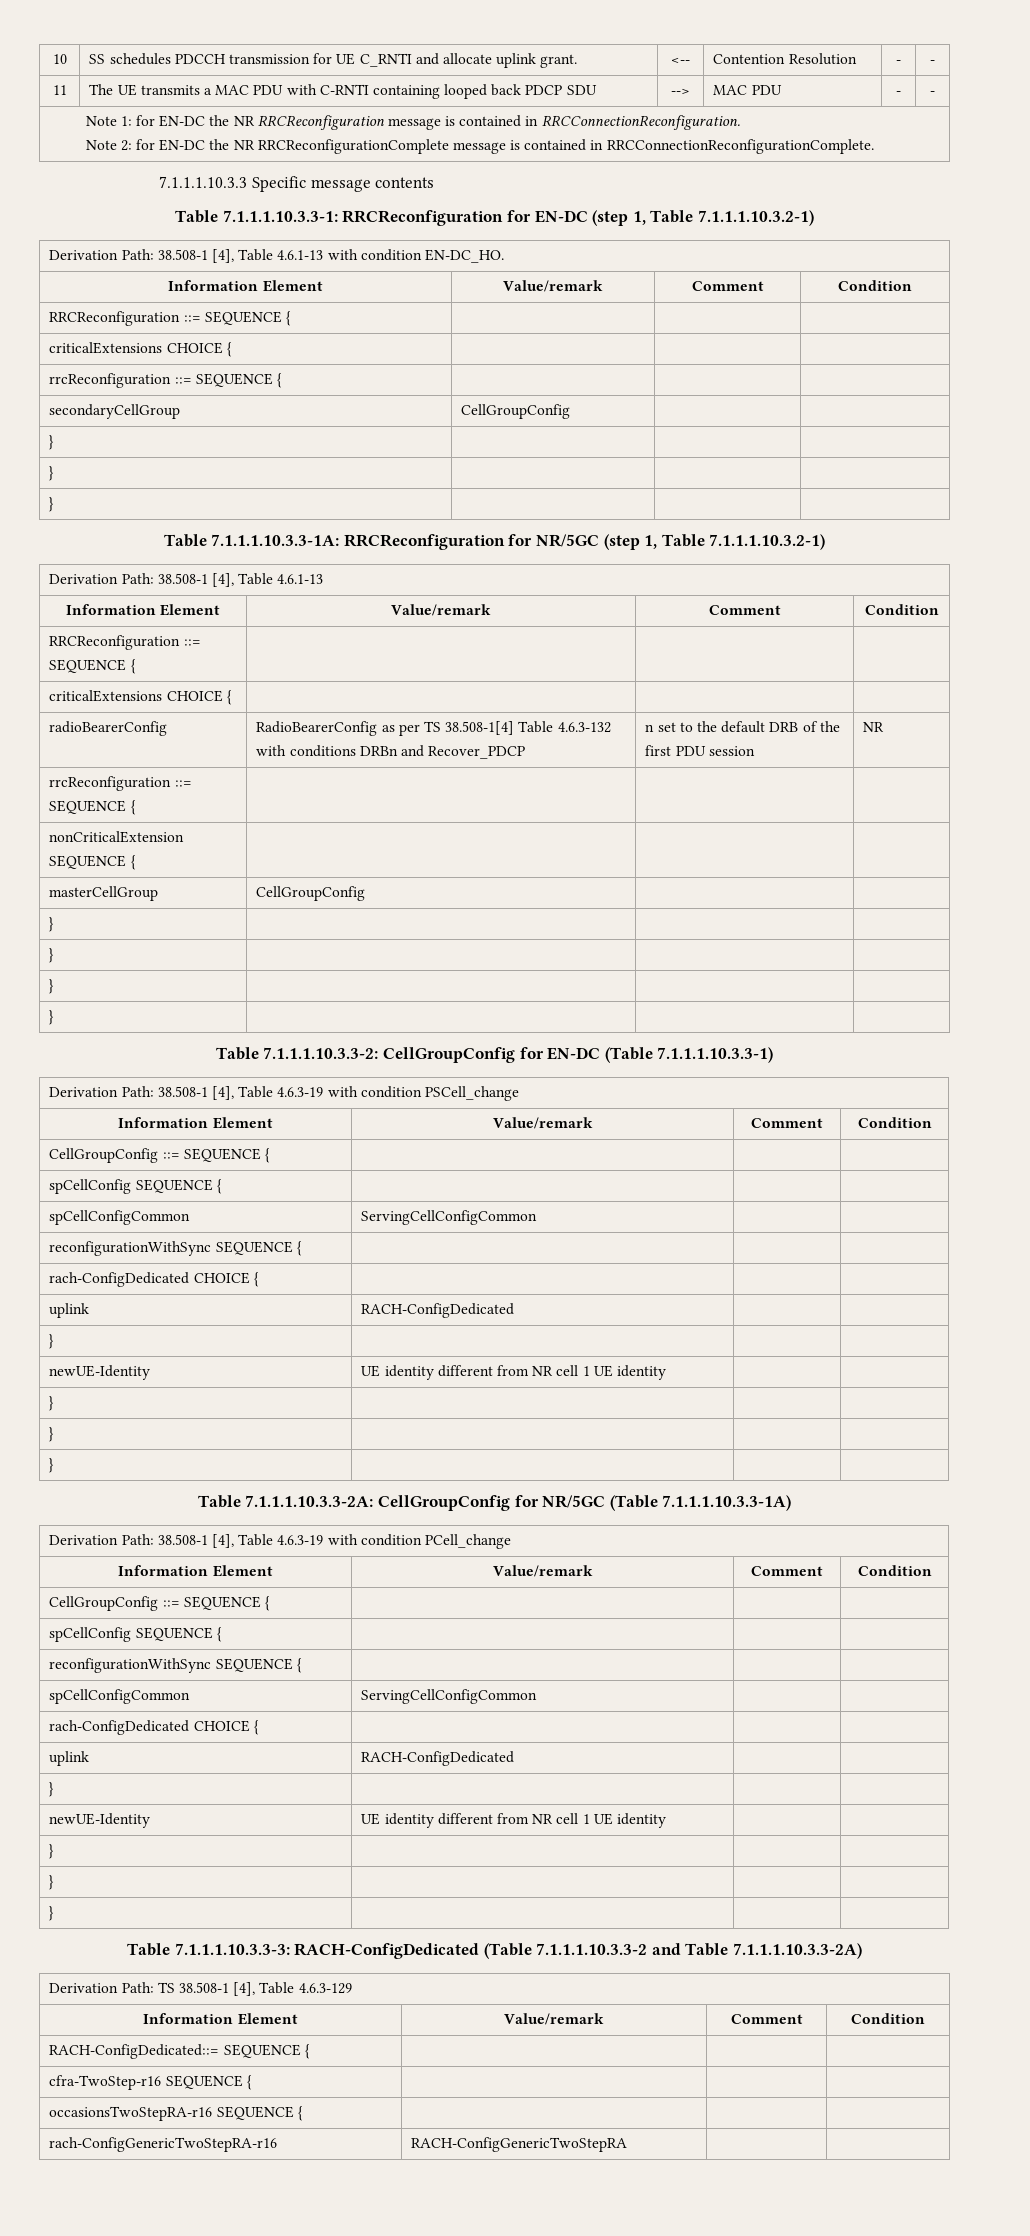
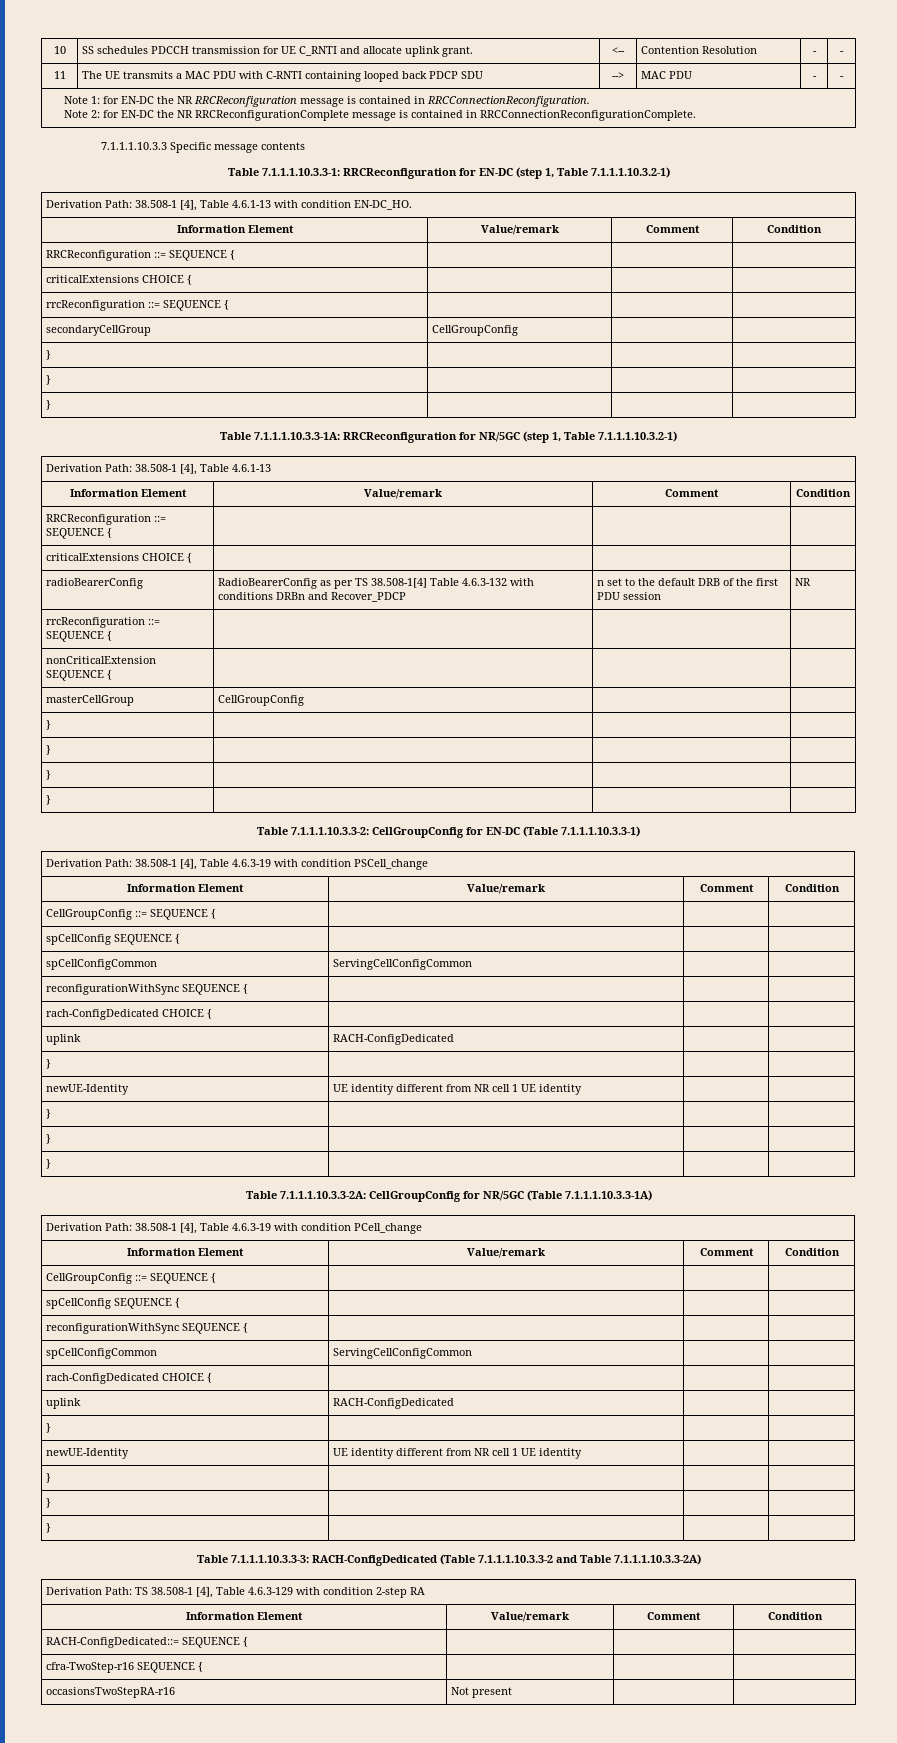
(352, 1988) none -> [295,1587,425,1598] with condition 2-step RA
[216,2106,303,2121] [49,2137,278,2152] [411,2137,628,2152] SEQUENCE { | | | // rach-ConfigGenericTwoStepRA-r16 | RACH-ConfigGenericTwoStepRA -> [450,1687,512,1698] | Not present

